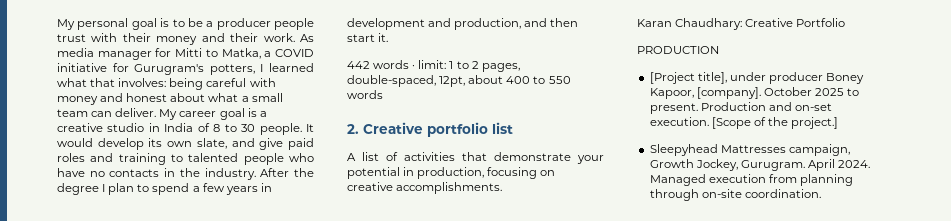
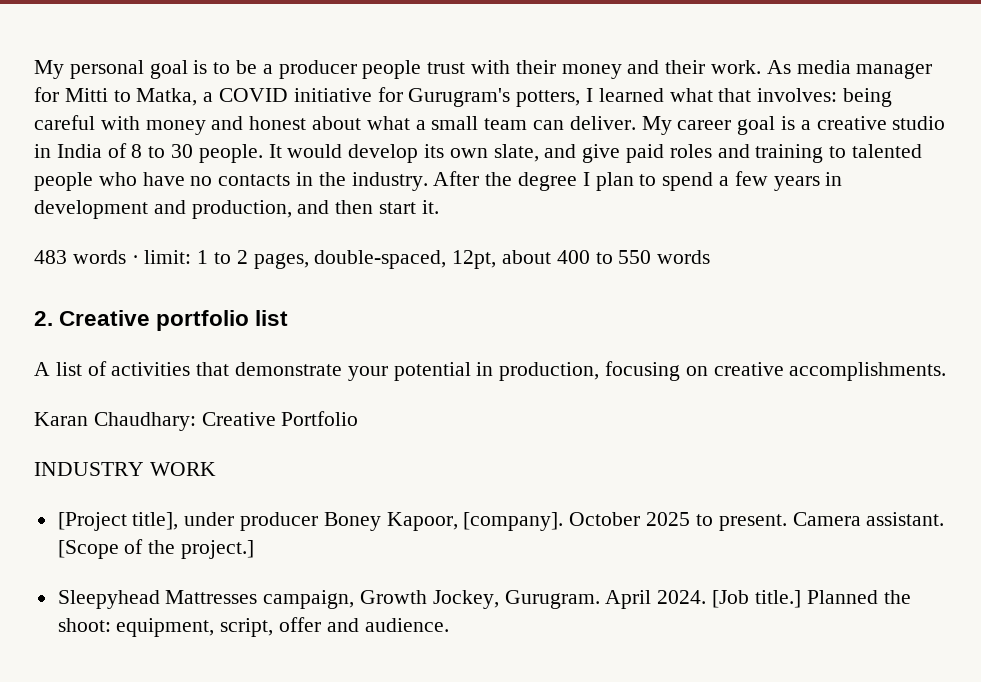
[347,61,370,69] 442 -> [34,250,67,264] 483
[637,46,719,54] PRODUCTION -> [34,462,216,476] INDUSTRY WORK
[700,102,832,111] [649,117,709,126] Production and on-set execution. -> [792,512,945,526] Camera assistant.
[649,174,853,186] [649,189,821,201] Managed execution from planning through on-site coordination. -> [712,590,911,608] [57,617,449,637] [Job title.] Planned the shoot: equipment, script, offer and audience.

